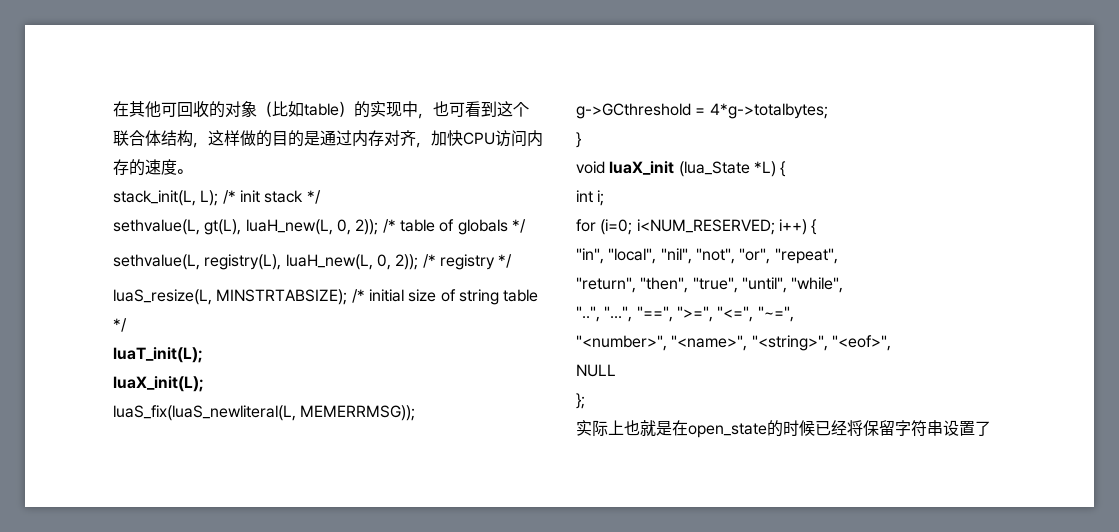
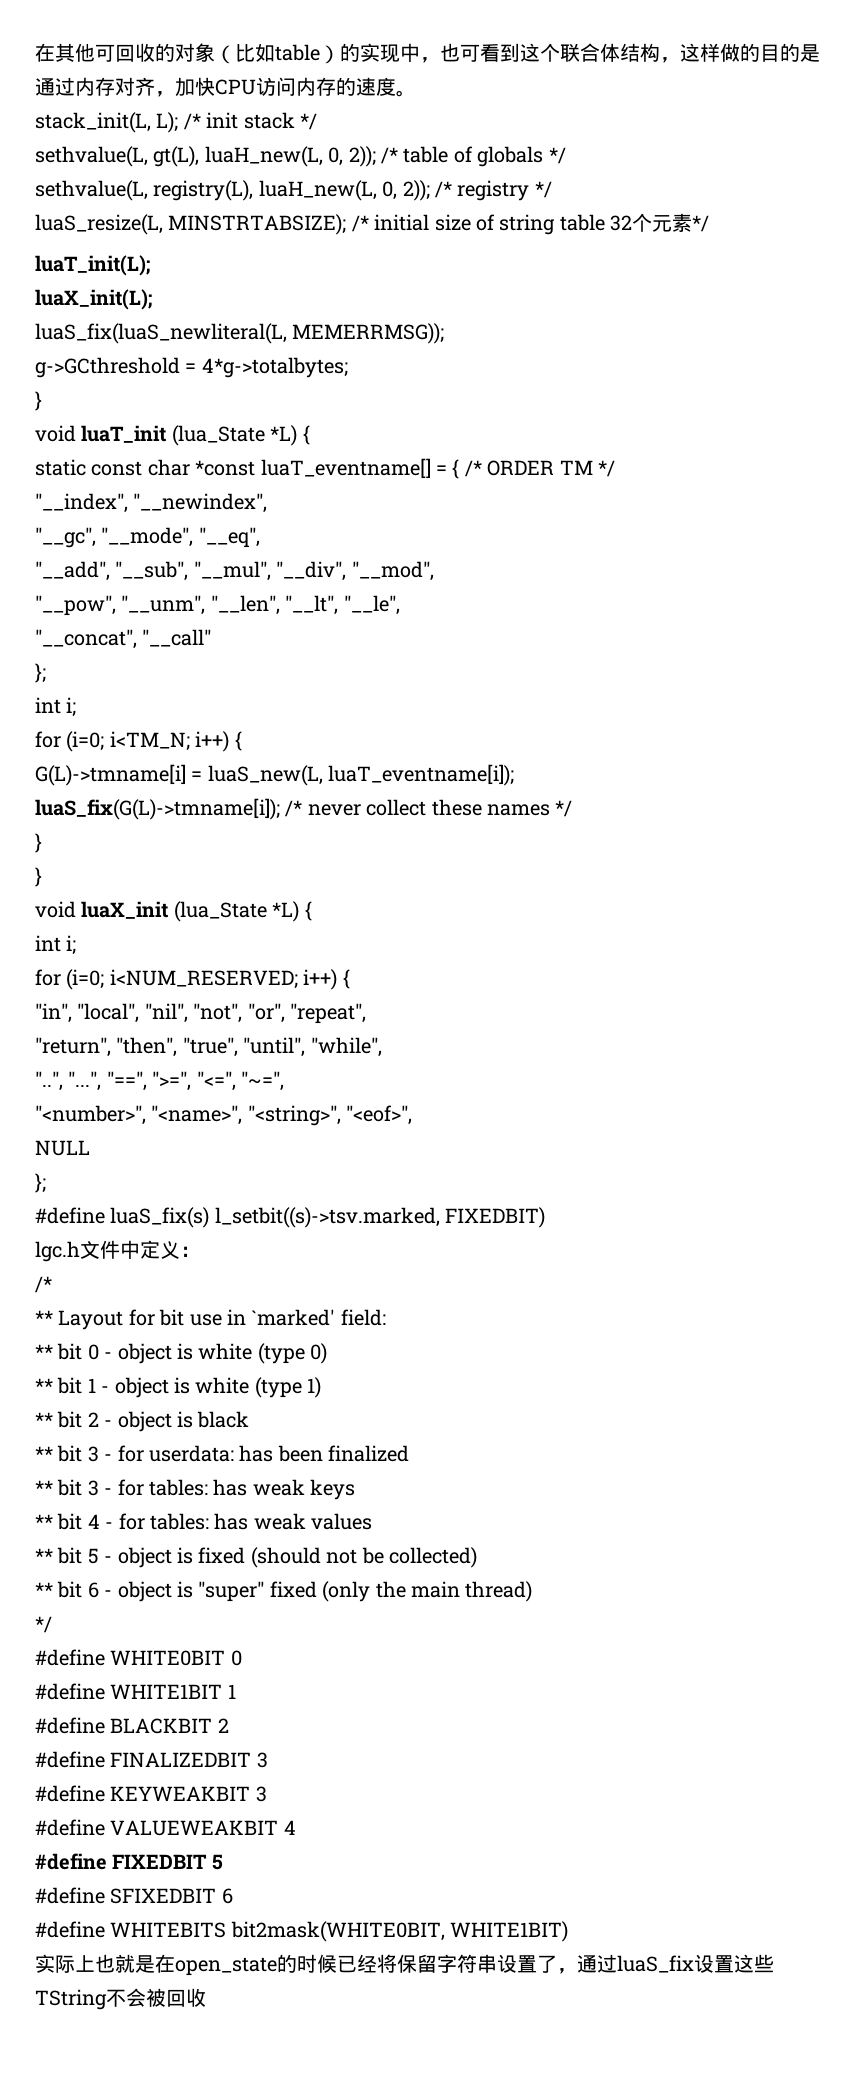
(539, 295) none -> [610,213,693,232] 32个元素
(581, 140) none -> [35,425,310,446] [35,458,615,479] [35,493,268,513] [35,527,260,548] [35,561,434,581] [35,595,400,616] [35,629,212,649] [35,663,46,683] [35,697,77,717] [35,731,242,752] [35,764,515,786] [35,798,573,820] [35,833,42,853] [35,867,42,887] // void luaT_init (lua_State *L) { // static const char *const luaT_eventname[] = { /* ORDER TM */ // "__index", "__newindex", // "__gc", "__mode", "__eq", // "__add", "__sub", "__mul", "__div", "__mod", // "__pow", "__unm", "__len", "__lt", "__le", // "__concat", "__call" // }; // int i; // for (i=0; i<TM_N; i++) { // G(L)->tmname[i] = luaS_new(L, luaT_eventname[i]); // luaS_fix(G(L)->tmname[i]); /* never collect these names */ // } // }
(585, 401) none -> [35,1207,546,1228] [35,1240,200,1262] [35,1276,52,1293] [35,1309,386,1330] [35,1343,328,1364] [35,1377,322,1398] [35,1411,250,1432] [35,1445,410,1462] [35,1479,356,1500] [35,1513,373,1530] [35,1547,477,1568] [35,1581,533,1602] [35,1616,52,1633] [35,1649,242,1666] [35,1683,236,1700] [35,1717,229,1734] [35,1751,268,1768] [35,1785,267,1802] [35,1819,296,1836] [35,1853,223,1870] [35,1887,233,1904] [35,1921,569,1942] // #define luaS_fix(s) l_setbit((s)->tsv.marked, FIXEDBIT) // lgc.h文件中定义： // /* // ** Layout for bit use in `marked' field: // ** bit 0 - object is white (type 0) // ** bit 1 - object is white (type 1) // ** bit 2 - object is black // ** bit 3 - for userdata: has been finalized // ** bit 3 - for tables: has weak keys // ** bit 4 - for tables: has weak values // ** bit 5 - object is fixed (should not be collected) // ** bit 6 - object is "super" fixed (only the main thread) // */ // #define WHITE0BIT 0 // #define WHITE1BIT 1 // #define BLACKBIT 2 // #define FINALIZEDBIT 3 // #define KEYWEAKBIT 3 // #define VALUEWEAKBIT 4 // #define FIXEDBIT 5 // #define SFIXEDBIT 6 // #define WHITEBITS bit2mask(WHITE0BIT, WHITE1BIT)
(991, 428) none -> [557,1954,774,1974] [35,1988,206,2010] ，通过luaS_fix设置这些TString不会被回收

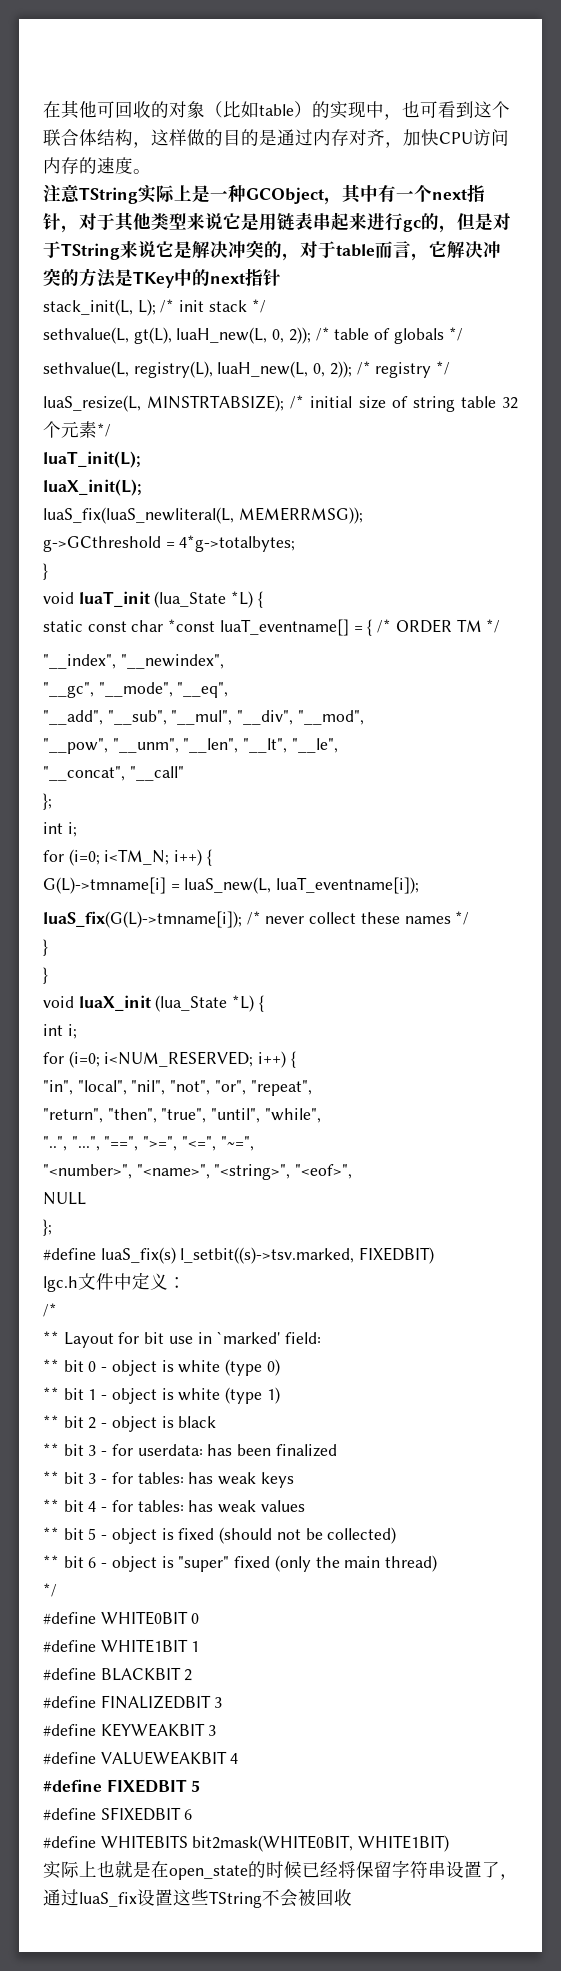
(416, 93) none -> [43,184,485,205] [43,212,511,233] [43,240,501,261] [43,268,281,288] // 注意TString实际上是一种GCObject，其中有一个next指针，对于其他类型来说它是用链表串起来进行gc的，但是对于TString来说它是解决冲突的，对于table而言，它解决冲突的方法是TKey中的next指针

